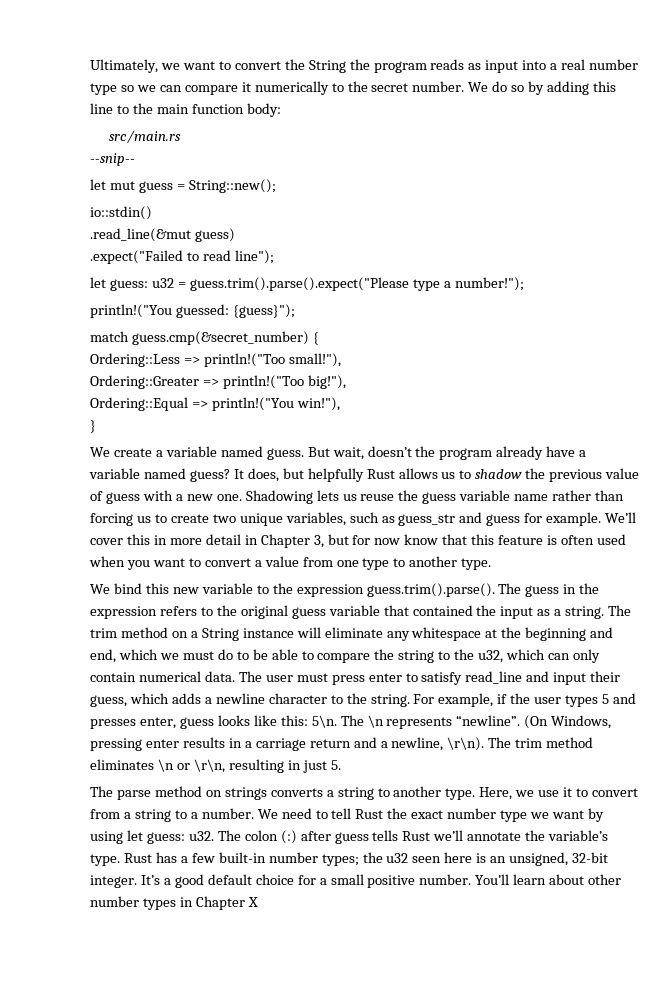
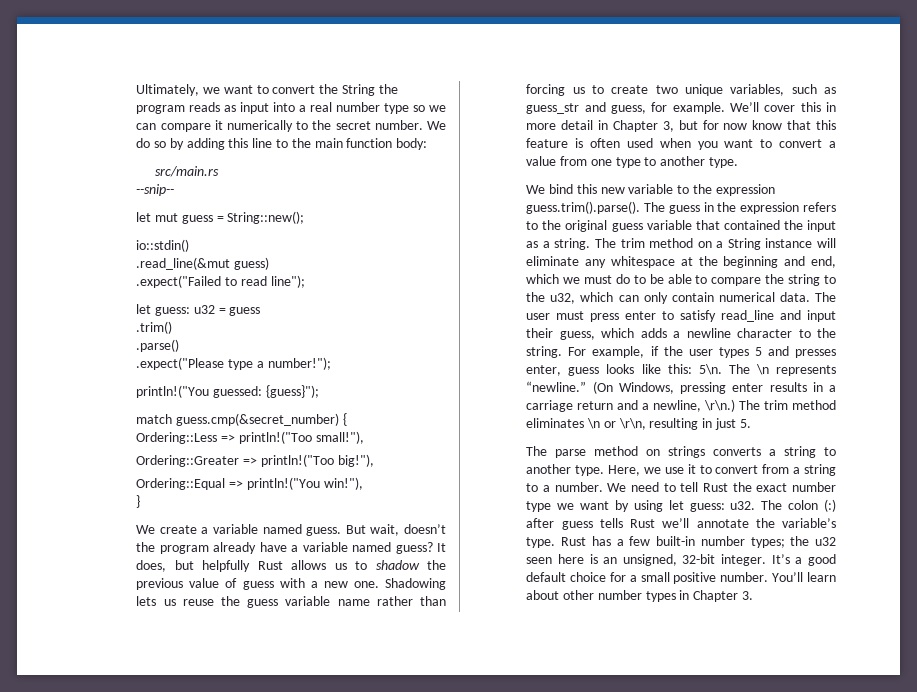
[189,277,409,291] guess.trim().parse().expect("Please -> [229,307,261,316] [136,321,173,334] [136,339,180,352] [136,357,225,370] guess // .trim() // .parse() // .expect("Please
[486,514,521,526] guess -> [610,105,646,114] guess,
[456,715,521,726] “newline”. -> [526,381,587,392] “newline.”
[447,737,485,751] \r\n). -> [704,399,736,412] \r\n.)
[247,897,258,907] X -> [741,591,753,600] 3.

